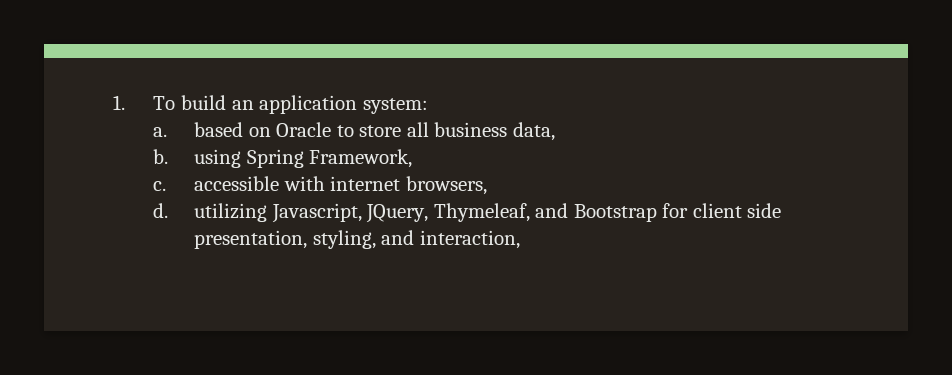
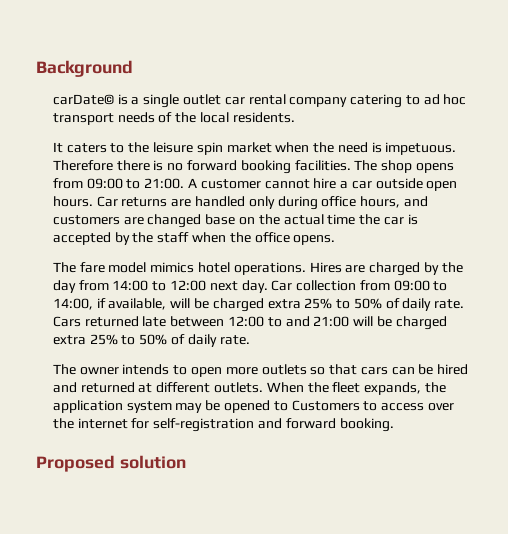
[112,95,428,114] [153,122,555,141] [153,149,413,168] [153,176,487,195] [153,203,782,223] [194,230,520,249] 1. To build an application system: // a. based on Oracle to store all business data, // b. using Spring Framework, // c. accessible with internet browsers, // d. utilizing Javascript, JQuery, Thymeleaf, and Bootstrap for client side presentation, styling, and interaction, -> [36,60,133,77] [52,94,467,108] [52,112,295,125] [52,142,457,155] [52,160,454,174] [52,178,458,191] [52,196,428,210] [52,214,418,228] [52,232,336,245] [52,262,463,276] [52,280,448,293] [52,298,465,312] [52,316,447,330] [52,334,250,347] [52,364,469,377] [52,382,446,395] [52,400,454,413] [52,418,394,432] [36,455,186,472] Background // carDate© is a single outlet car rental company catering to ad hoc transport needs of the local residents. // It caters to the leisure spin market when the need is impetuous. Therefore there is no forward booking facilities. The shop opens from 09:00 to 21:00. A customer cannot hire a car outside open hours. Car returns are handled only during office hours, and customers are changed base on the actual time the car is accepted by the staff when the office opens. // The fare model mimics hotel operations. Hires are charged by the day from 14:00 to 12:00 next day. Car collection from 09:00 to 14:00, if available, will be charged extra 25% to 50% of daily rate. Cars returned late between 12:00 to and 21:00 will be charged extra 25% to 50% of daily rate. // The owner intends to open more outlets so that cars can be hired and returned at different outlets. When the fleet expands, the application system may be opened to Customers to access over the internet for self-registration and forward booking. // Proposed solution

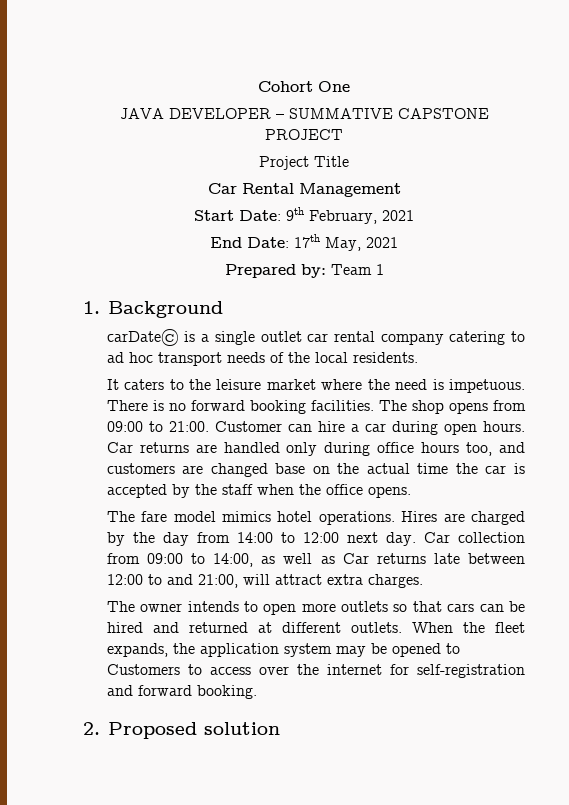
(36, 68) none -> [258,81,350,92] [119,108,489,119] [265,129,343,140] [259,156,349,170] [207,183,401,197] [194,207,414,224] [210,234,398,251] [224,264,384,278] [83,301,100,314] Cohort One // JAVA DEVELOPER – SUMMATIVE CAPSTONE PROJECT // Project Title // Car Rental Management // Start Date: 9th February, 2021 // End Date: 17th May, 2021 // Prepared by: Team 1 // 1.
[196,142,310,155] spin market when -> [266,379,363,390] market where
[52,160,150,171] Therefore there -> [106,400,148,411] There
[187,178,310,189] A customer cannot -> [214,421,312,432] Customer can
[375,178,423,189] outside -> [391,421,438,435] during
[360,196,401,208] hours, -> [421,442,493,456] hours too,
[96,298,465,312] [52,316,139,327] if available, will be charged extra 25% to 50% of daily rate. Cars returned -> [261,553,426,564] as well as Car returns
[313,316,447,330] [52,334,250,347] 21:00 will be charged extra 25% to 50% of daily rate. -> [197,574,423,588] 21:00, will attract extra charges.
(394, 425) none -> [83,722,100,735] 2.

